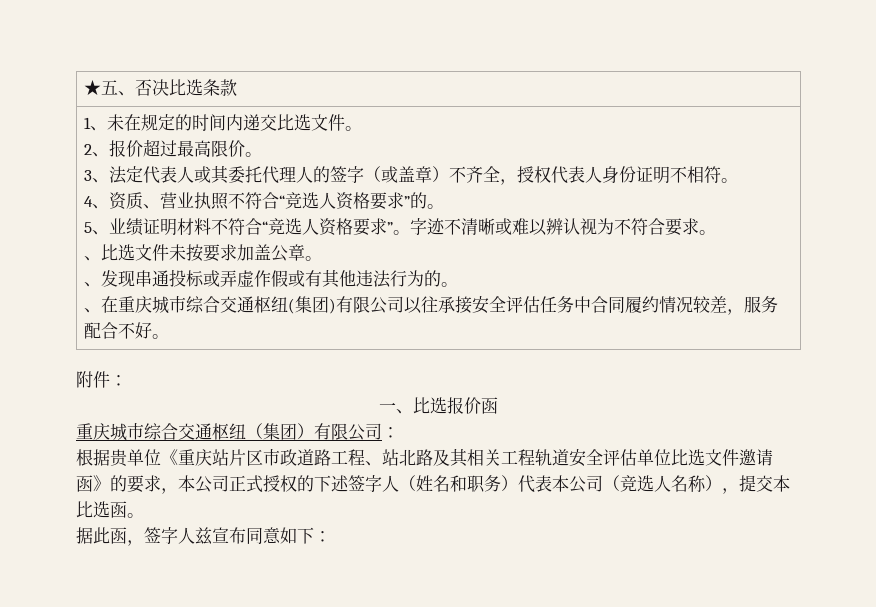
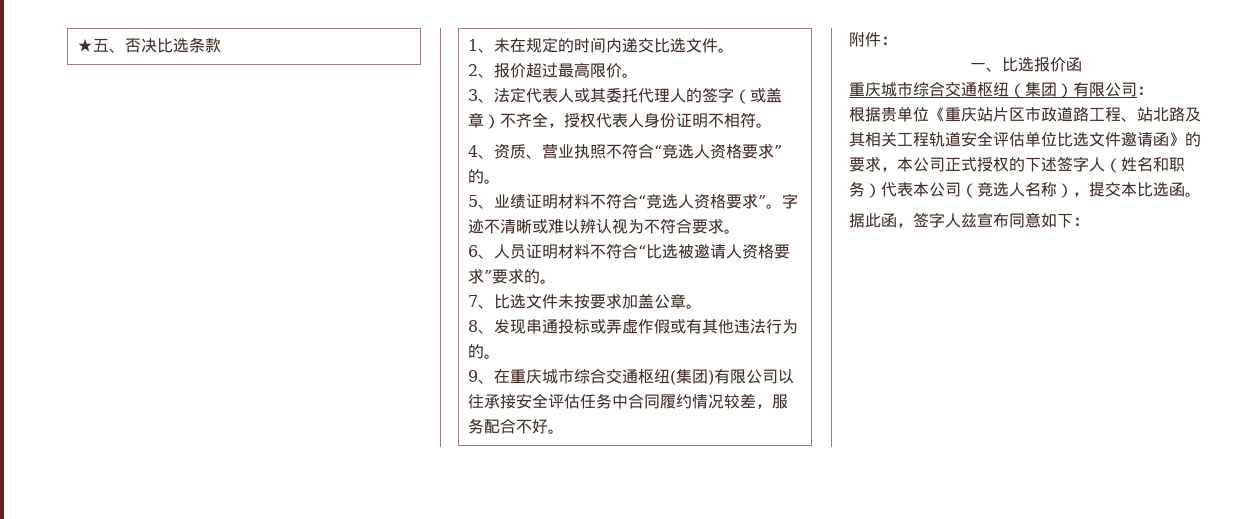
(716, 232) none -> [467,243,790,259] [467,268,556,284] [467,295,478,307] 6、人员证明材料不符合“比选被邀请人资格要求”要求的。 // 7
(322, 258) none -> [467,320,478,332] 8
(458, 284) none -> [467,370,478,382] 9

